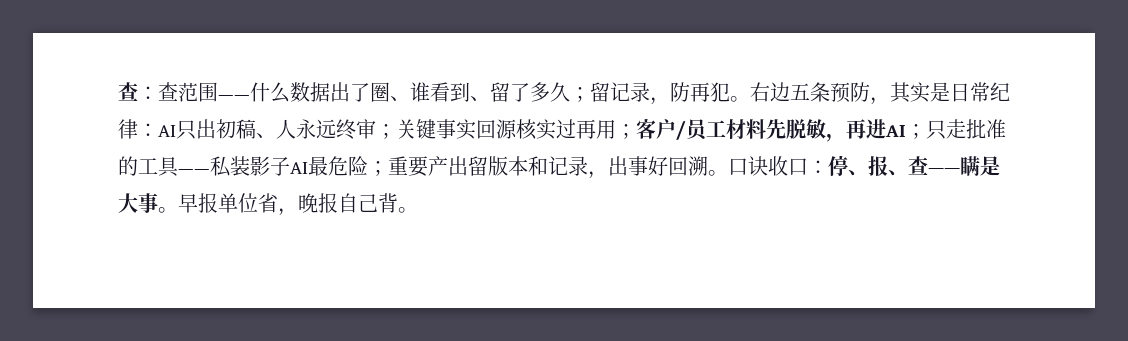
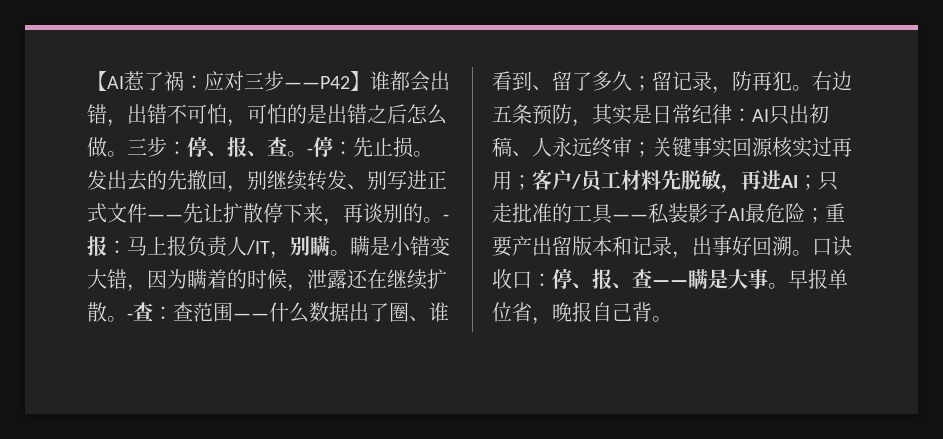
(118, 91) none -> [87,71,450,92] [87,104,447,127] [87,136,433,158] [87,170,447,193] [87,203,449,226] [87,236,450,259] [87,269,447,292] [87,302,133,322] 【AI惹了祸：应对三步——P42】谁都会出错，出错不可怕，可怕的是出错之后怎么做。三步：停、报、查。-停：先止损。发出去的先撤回，别继续转发、别写进正式文件——先让扩散停下来，再谈别的。-报：马上报负责人/IT，别瞒。瞒是小错变大错，因为瞒着的时候，泄露还在继续扩散。-

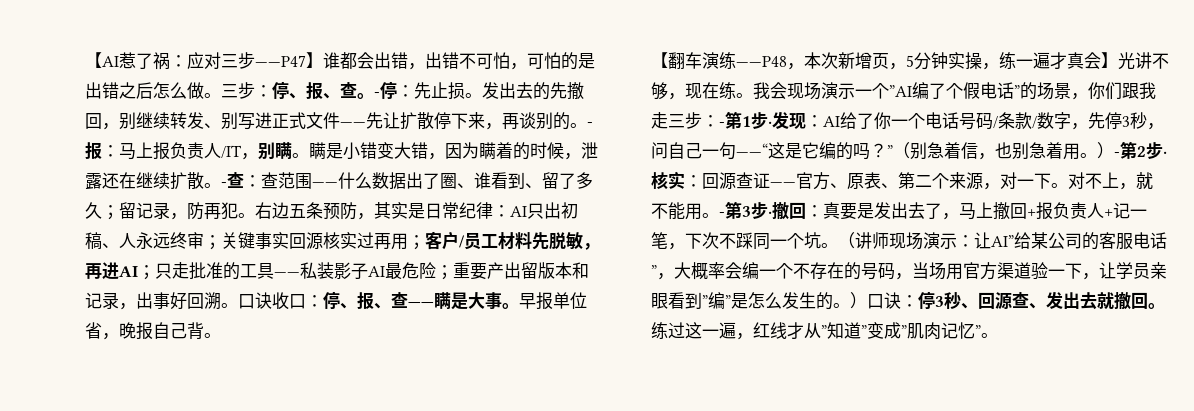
[284,76,350,89] ——P42 -> [255,55,306,67] ——P47
(672, 319) none -> [651,52,1169,70] [651,82,1156,100] [651,111,1164,130] [651,141,1167,160] [651,171,1153,190] [651,201,1147,220] [651,232,1167,250] [651,262,1167,280] [651,291,1165,310] [651,322,998,340] // 【翻车演练——P48，本次新增页，5分钟实操，练一遍才真会】光讲不够，现在练。我会现场演示一个”AI编了个假电话”的场景，你们跟我走三步：-第1步·发现：AI给了你一个电话号码/条款/数字，先停3秒，问自己一句——“这是它编的吗？”（别急着信，也别急着用。）-第2步·核实：回源查证——官方、原表、第二个来源，对一下。对不上，就不能用。-第3步·撤回：真要是发出去了，马上撤回+报负责人+记一笔，下次不踩同一个坑。（讲师现场演示：让AI”给某公司的客服电话”，大概率会编一个不存在的号码，当场用官方渠道验一下，让学员亲眼看到”编”是怎么发生的。）口诀：停3秒、回源查、发出去就撤回。练过这一遍，红线才从”知道”变成”肌肉记忆”。

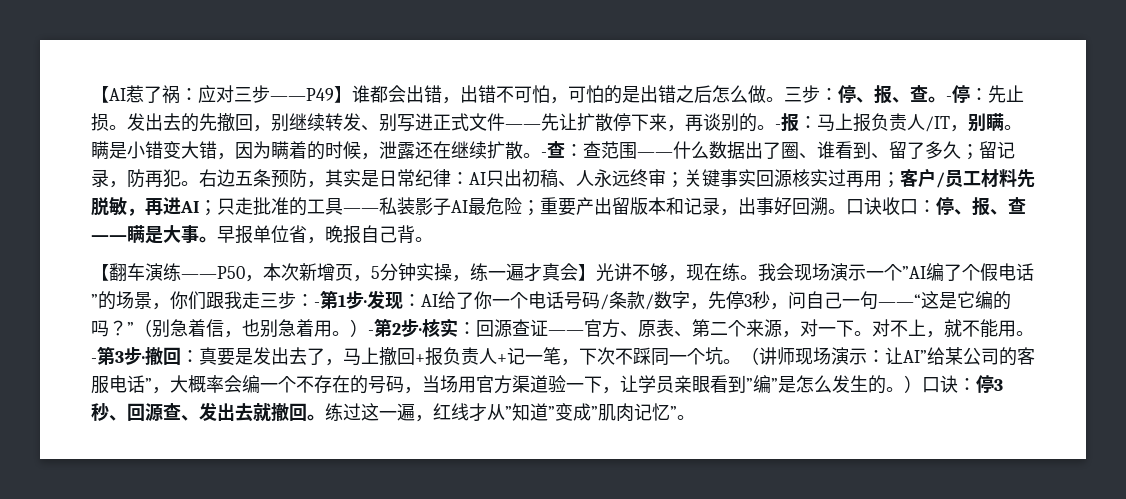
[255,55,306,67] ——P47 -> [270,88,334,101] ——P49
[736,56,787,67] ——P48 -> [181,266,245,279] ——P50

